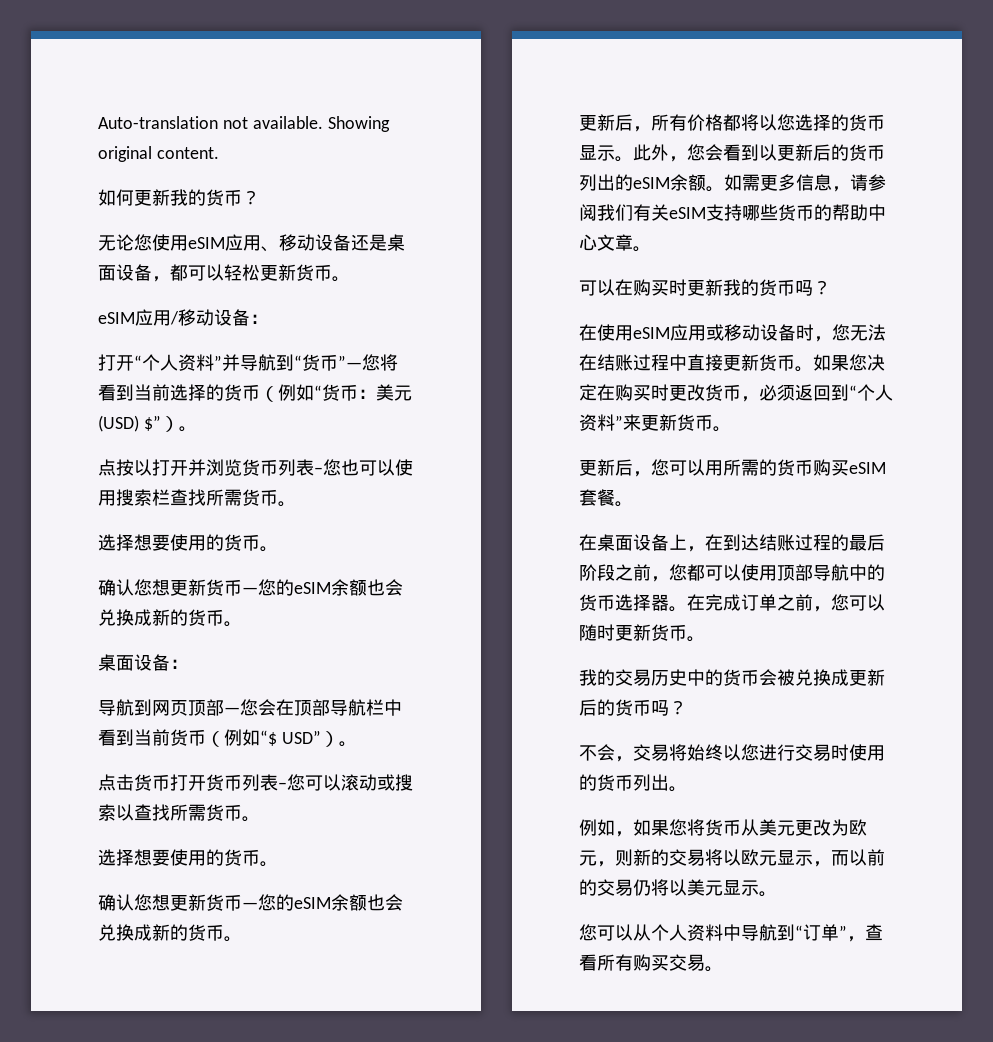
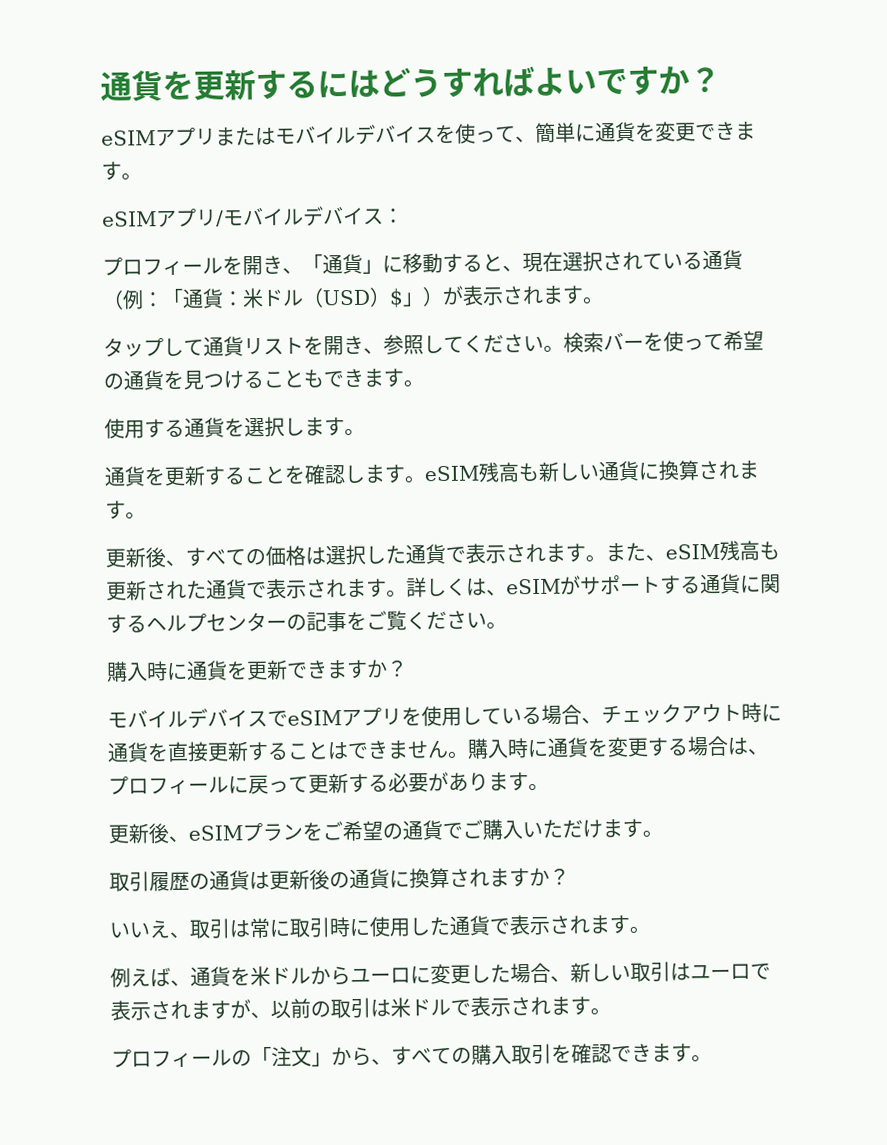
[98,116,390,132] [98,146,219,162] [98,189,260,206] [98,234,405,252] [98,264,350,282] [98,309,268,326] [98,354,398,371] [98,384,412,402] [98,415,197,432] [98,459,413,476] [98,489,296,507] [98,534,278,552] [98,579,403,596] [98,609,242,627] [98,654,188,671] [98,699,402,716] [98,729,357,747] [98,774,413,791] [98,804,260,822] [98,849,278,867] [98,894,403,911] [98,924,242,942] [579,114,885,132] [579,144,885,162] [579,174,886,192] [579,204,886,221] [579,234,651,252] [579,279,831,296] [579,324,886,342] [579,354,885,372] [579,384,893,402] [579,414,731,432] [579,459,886,477] [579,489,633,507] [579,534,885,552] [579,564,885,582] [579,594,885,612] [579,624,705,642] [579,669,885,686] [579,699,687,716] [579,744,885,762] [579,774,687,792] [579,819,867,837] [579,849,885,867] [579,879,777,897] [579,924,883,942] [579,954,705,971] Auto-translation not available. Showing original content. // 如何更新我的货币？ // 无论您使用eSIM应用、移动设备还是桌面设备，都可以轻松更新货币。 // eSIM应用/移动设备： // 打开“个人资料”并导航到“货币”—您将看到当前选择的货币（例如“货币：美元(USD) $”）。 // 点按以打开并浏览货币列表–您也可以使用搜索栏查找所需货币。 // 选择想要使用的货币。 // 确认您想更新货币—您的eSIM余额也会兑换成新的货币。 // 桌面设备： // 导航到网页顶部—您会在顶部导航栏中看到当前货币（例如“$ USD”）。 // 点击货币打开货币列表–您可以滚动或搜索以查找所需货币。 // 选择想要使用的货币。 // 确认您想更新货币—您的eSIM余额也会兑换成新的货币。 // 更新后，所有价格都将以您选择的货币显示。此外，您会看到以更新后的货币列出的eSIM余额。如需更多信息，请参阅我们有关eSIM支持哪些货币的帮助中心文章。 // 可以在购买时更新我的货币吗？ // 在使用eSIM应用或移动设备时，您无法在结账过程中直接更新货币。如果您决定在购买时更改货币，必须返回到“个人资料”来更新货币。 // 更新后，您可以用所需的货币购买eSIM套餐。 // 在桌面设备上，在到达结账过程的最后阶段之前，您都可以使用顶部导航中的货币选择器。在完成订单之前，您可以随时更新货币。 // 我的交易历史中的货币会被兑换成更新后的货币吗？ // 不会，交易将始终以您进行交易时使用的货币列出。 // 例如，如果您将货币从美元更改为欧元，则新的交易将以欧元显示，而以前的交易仍将以美元显示。 // 您可以从个人资料中导航到“订单”，查看所有购买交易 -> [100,65,721,102] [101,121,756,147] [101,161,142,181] [102,206,404,228] [102,249,743,276] [102,285,604,310] [103,330,764,358] [103,368,424,391] [104,416,365,439] [104,460,759,487] [105,500,146,520] [105,540,780,568] [106,573,781,601] [106,610,507,634] [106,659,408,683] [107,702,782,729] [107,735,769,763] [108,771,549,795] [108,818,663,844] [109,867,570,892] [109,914,650,939] [110,961,771,988] [110,996,611,1021] [111,1043,692,1068] 通貨を更新するにはどうすればよいですか？ // eSIMアプリまたはモバイルデバイスを使って、簡単に通貨を変更できます。 // eSIMアプリ/モバイルデバイス： // プロフィールを開き、「通貨」に移動すると、現在選択されている通貨（例：「通貨：米ドル（USD）$」）が表示されます。 // タップして通貨リストを開き、参照してください。検索バーを使って希望の通貨を見つけることもできます。 // 使用する通貨を選択します。 // 通貨を更新することを確認します。eSIM残高も新しい通貨に換算されます。 // 更新後、すべての価格は選択した通貨で表示されます。また、eSIM残高も更新された通貨で表示されます。詳しくは、eSIMがサポートする通貨に関するヘルプセンターの記事をご覧ください。 // 購入時に通貨を更新できますか？ // モバイルデバイスでeSIMアプリを使用している場合、チェックアウト時に通貨を直接更新することはできません。購入時に通貨を変更する場合は、プロフィールに戻って更新する必要があります。 // 更新後、eSIMプランをご希望の通貨でご購入いただけます。 // 取引履歴の通貨は更新後の通貨に換算されますか？ // いいえ、取引は常に取引時に使用した通貨で表示されます。 // 例えば、通貨を米ドルからユーロに変更した場合、新しい取引はユーロで表示されますが、以前の取引は米ドルで表示されます。 // プロフィールの「注文」から、すべての購入取引を確認できます

